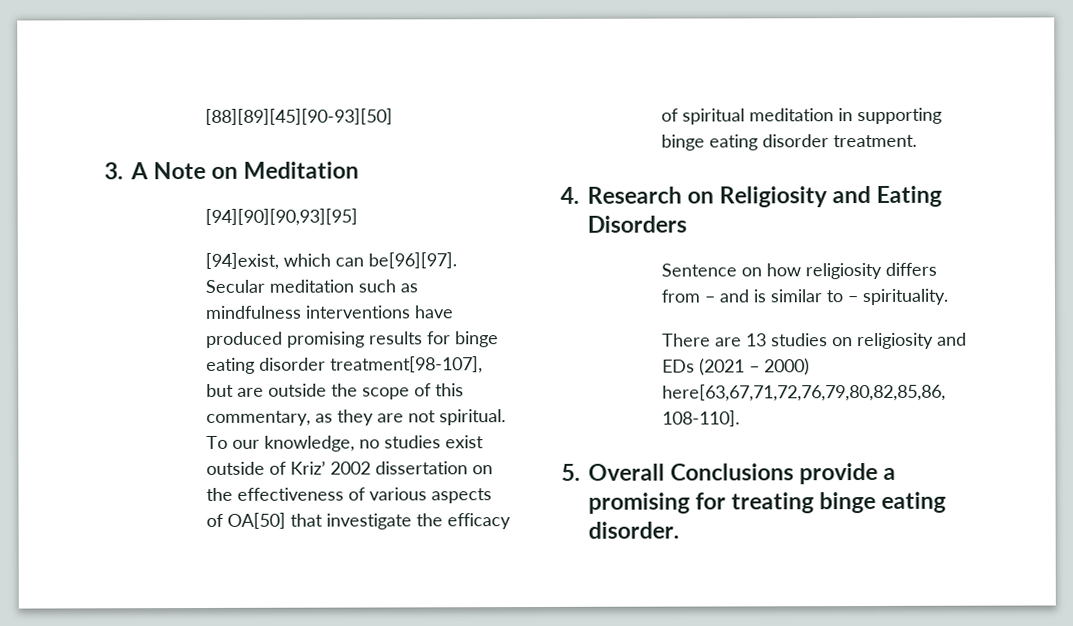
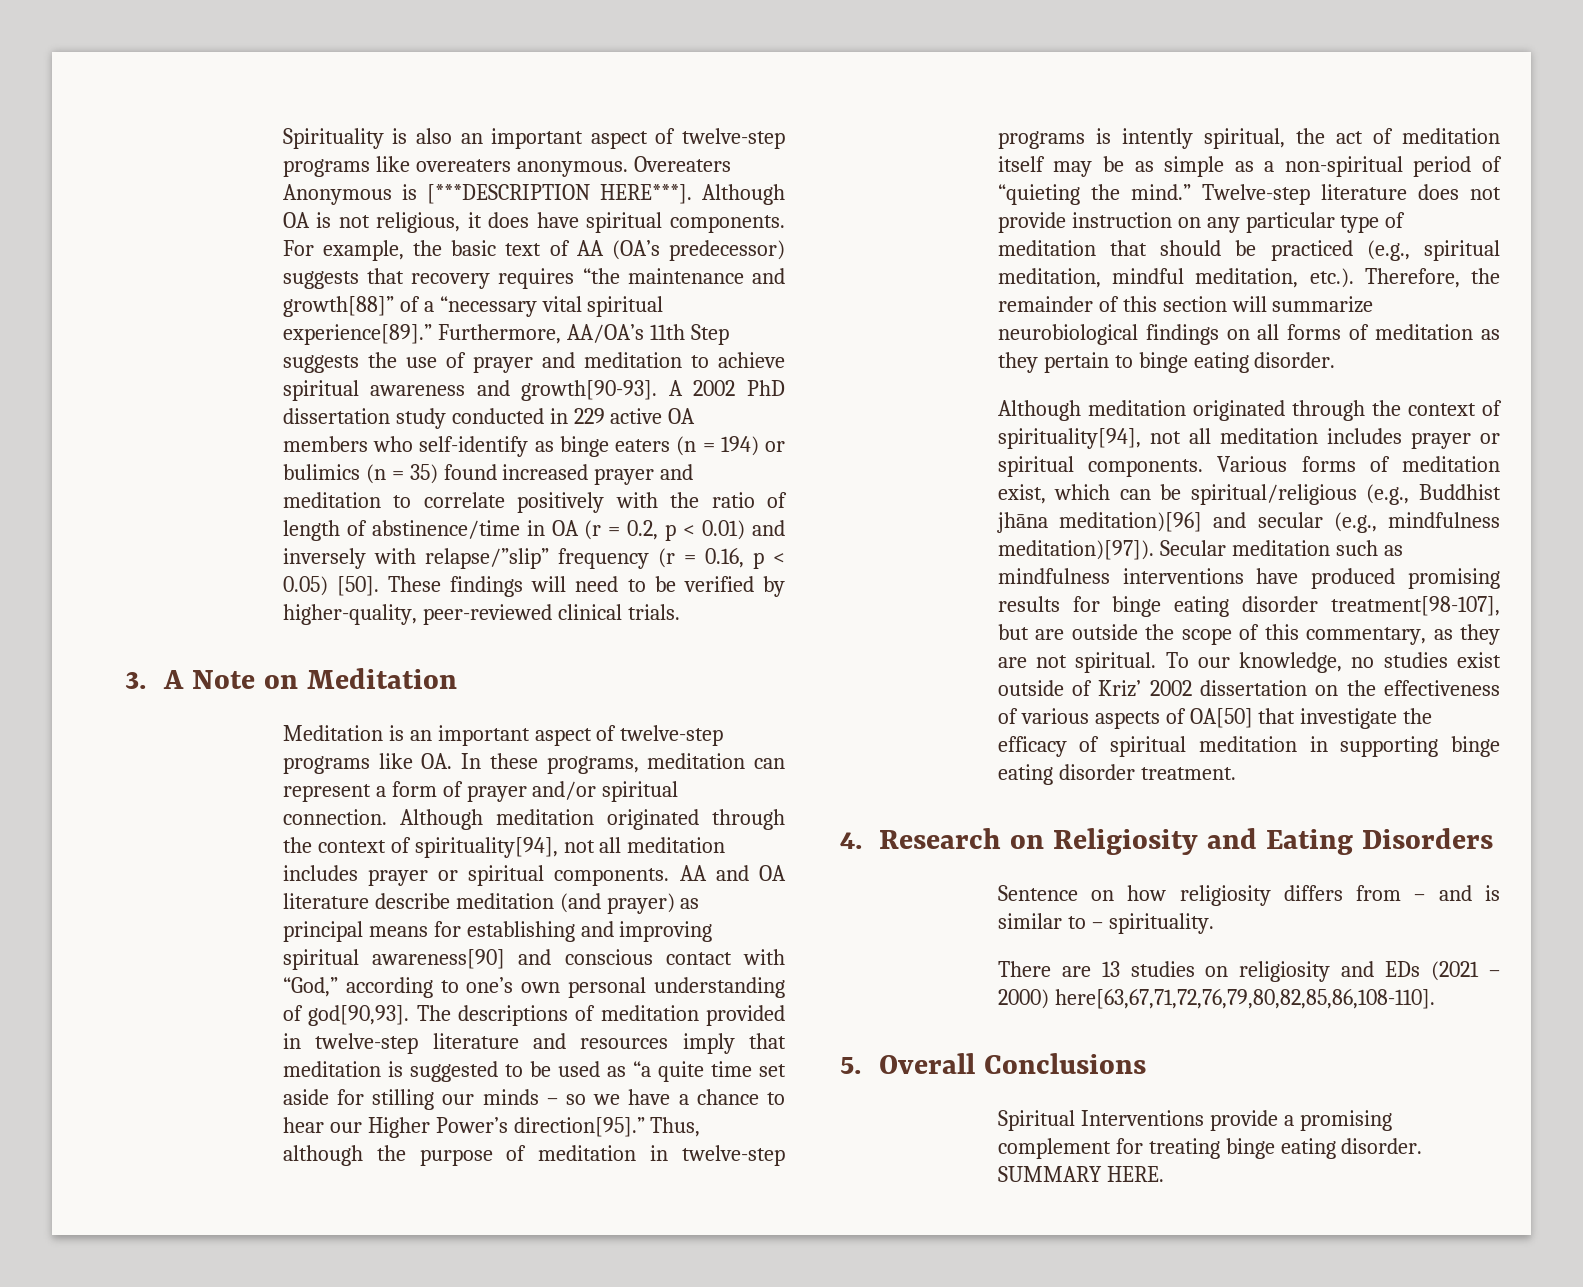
[205,108,394,125] [88][89][45][90-93][50] -> [282,128,786,149] [282,156,731,177] [282,184,785,205] [282,212,785,233] [282,240,785,261] [282,268,785,289] [282,296,664,317] [282,324,729,345] [282,352,785,373] [282,380,786,401] [282,408,696,429] [282,436,786,457] [282,464,694,485] [282,492,787,513] [282,520,786,541] [282,548,786,569] [282,576,785,597] [282,604,680,625] Spirituality is also an important aspect of twelve-step programs like overeaters anonymous. Overeaters Anonymous is [***DESCRIPTION HERE***]. Although OA is not religious, it does have spiritual components. For example, the basic text of AA (OA’s predecessor) suggests that recovery requires “the maintenance and growth[88]” of a “necessary vital spiritual experience[89].” Furthermore, AA/OA’s 11th Step suggests the use of prayer and meditation to achieve spiritual awareness and growth[90-93]. A 2002 PhD dissertation study conducted in 229 active OA members who self-identify as binge eaters (n = 194) or bulimics (n = 35) found increased prayer and meditation to correlate positively with the ratio of length of abstinence/time in OA (r = 0.2, p < 0.01) and inversely with relapse/”slip” frequency (r = 0.16, p < 0.05) [50]. These findings will need to be verified by higher-quality, peer-reviewed clinical trials.
[205,208,359,226] [205,252,458,270] [94][90][90,93][95] // [94]exist, which can be[96][97]. -> [282,725,724,746] [282,753,786,774] [282,781,679,802] [282,809,785,830] [282,837,726,858] [282,865,787,886] [282,893,700,914] [282,921,713,942] [282,949,785,970] [282,977,785,998] [282,1005,785,1026] [282,1033,786,1054] [282,1061,787,1082] [282,1089,786,1110] [282,1117,701,1138] [282,1145,785,1166] [997,128,1500,149] [997,156,1502,177] [997,184,1501,205] [997,212,1406,233] [997,240,1500,261] [997,268,1500,288] [997,296,1374,313] [997,324,1500,345] [997,352,1336,373] [997,400,1502,421] [997,428,1501,449] [997,456,1500,477] [997,484,1501,505] [996,512,1500,533] [997,540,1154,560] Meditation is an important aspect of twelve-step programs like OA. In these programs, meditation can represent a form of prayer and/or spiritual connection. Although meditation originated through the context of spirituality[94], not all meditation includes prayer or spiritual components. AA and OA literature describe meditation (and prayer) as principal means for establishing and improving spiritual awareness[90] and conscious contact with “God,” according to one’s own personal understanding of god[90,93]. The descriptions of meditation provided in twelve-step literature and resources imply that meditation is suggested to be used as “a quite time set aside for stilling our minds – so we have a chance to hear our Higher Power’s direction[95].” Thus, although the purpose of meditation in twelve-step programs is intently spiritual, the act of meditation itself may be as simple as a non-spiritual period of “quieting the mind.” Twelve-step literature does not provide instruction on any particular type of meditation that should be practiced (e.g., spiritual meditation, mindful meditation, etc.). Therefore, the remainder of this section will summarize neurobiological findings on all forms of meditation as they pertain to binge eating disorder. // Although meditation originated through the context of spirituality[94], not all meditation includes prayer or spiritual components. Various forms of meditation exist, which can be spiritual/religious (e.g., Buddhist jhāna meditation)[96] and secular (e.g., mindfulness meditation)[97]).
(795, 472) none -> [997,1110,1204,1131] // Spiritual Interventions
(690, 503) none -> [997,1138,1111,1159] complement
(679, 530) none -> [997,1166,1164,1182] SUMMARY HERE.

